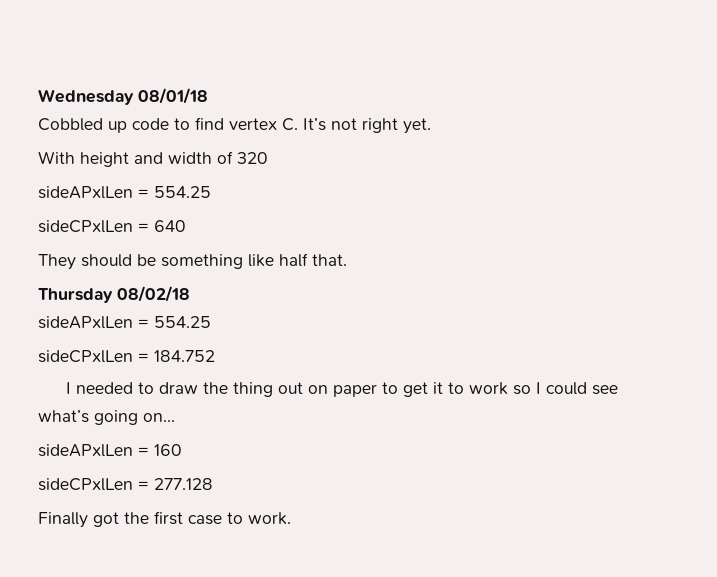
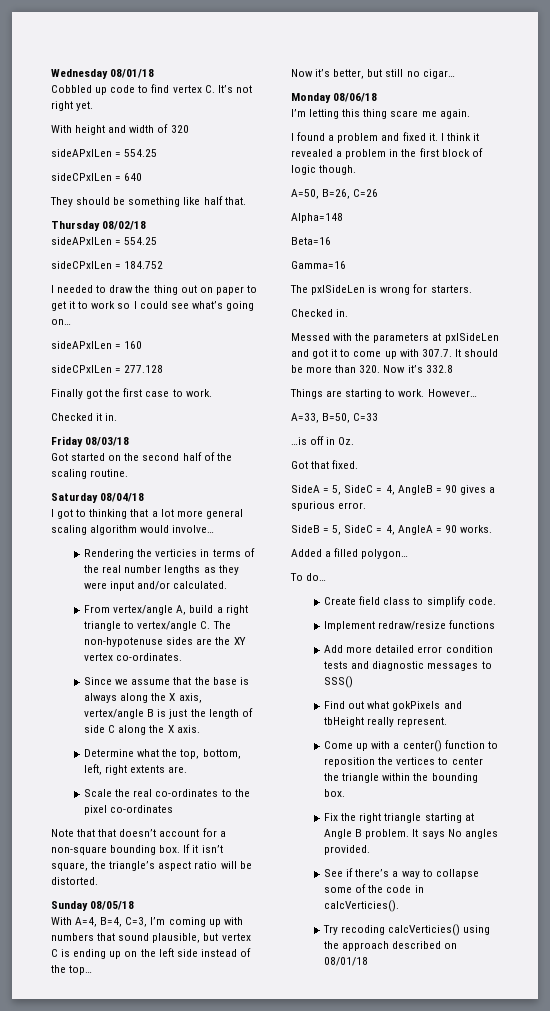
(291, 518) none -> [51,413,118,421] [51,436,130,447] [51,452,232,461] [51,469,129,479] [51,493,145,503] [51,509,243,519] [51,525,215,535] [84,548,255,559] [84,565,239,575] [84,581,228,591] [84,605,248,615] [84,621,231,631] [84,637,246,647] [84,653,183,661] [84,677,249,685] [84,693,202,703] [84,708,253,719] [84,725,200,735] [84,749,241,759] [84,764,188,775] [84,789,250,797] [84,805,174,815] [51,828,226,837] [51,844,223,855] [51,861,252,871] [51,877,98,885] [51,901,135,911] [51,917,243,927] [51,933,251,943] [51,948,251,959] [51,965,93,975] [291,69,455,79] [291,93,378,103] [291,109,470,119] [291,132,479,143] [291,148,483,159] [291,165,357,175] [291,189,379,199] [291,213,343,223] [291,237,331,245] [291,261,346,269] [290,284,472,295] [291,309,349,317] [291,333,499,343] [291,349,498,359] [291,365,453,373] [290,389,477,399] [291,413,379,423] [291,436,355,445] [291,460,359,469] [291,485,496,495] [291,501,367,511] [291,525,492,535] [291,548,409,559] [290,573,327,581] [324,596,496,607] [324,620,496,631] [324,645,493,653] [324,661,492,671] [324,676,354,688] [324,701,462,711] [324,717,448,727] [324,740,498,752] [324,757,483,767] [324,773,478,783] [324,789,346,797] [324,813,474,823] [324,829,498,839] [324,845,371,855] [324,868,479,879] [324,884,424,893] [324,900,400,912] [323,924,491,936] [324,941,458,951] [324,957,369,966] // Checked it in. // Friday 08/03/18 // Got started on the second half of the scaling routine. // Saturday 08/04/18 // I got to thinking that a lot more general scaling algorithm would involve… // Rendering the verticies in terms of the real number lengths as they were input and/or calculated. // From vertex/angle A, build a right triangle to vertex/angle C. The non-hypotenuse sides are the XY vertex co-ordinates. // Since we assume that the base is always along the X axis, vertex/angle B is just the length of side C along the X axis. // Determine what the top, bottom, left, right extents are. // Scale the real co-ordinates to the pixel co-ordinates // Note that that doesn’t account for a non-square bounding box. If it isn’t square, the triangle’s aspect ratio will be distorted. // Sunday 08/05/18 // With A=4, B=4, C=3, I’m coming up with numbers that sound plausible, but vertex C is ending up on the left side instead of the top… // Now it’s better, but still no cigar… // Monday 08/06/18 // I’m letting this thing scare me again. // I found a problem and fixed it. I think it revealed a problem in the first block of logic though. // A=50, B=26, C=26 // Alpha=148 // Beta=16 // Gamma=16 // The pxlSideLen is wrong for starters. // Checked in. // Messed with the parameters at pxlSideLen and got it to come up with 307.7. It should be more than 320. Now it’s 332.8 // Things are starting to work. However… // A=33, B=50, C=33 // …is off in Oz. // Got that fixed. // SideA = 5, SideC = 4, AngleB = 90 gives a spurious error. // SideB = 5, SideC = 4, AngleA = 90 works. // Added a filled polygon… // To do… // Create field class to simplify code. // Implement redraw/resize functions // Add more detailed error condition tests and diagnostic messages to SSS() // Find out what gokPixels and tbHeight really represent. // Come up with a center() function to reposition the vertices to center the triangle within the bounding box. // Fix the right triangle starting at Angle B problem. It says No angles provided. // See if there’s a way to collapse some of the code in calcVerticies(). // Try recoding calcVerticies() using the approach described on 08/01/18

